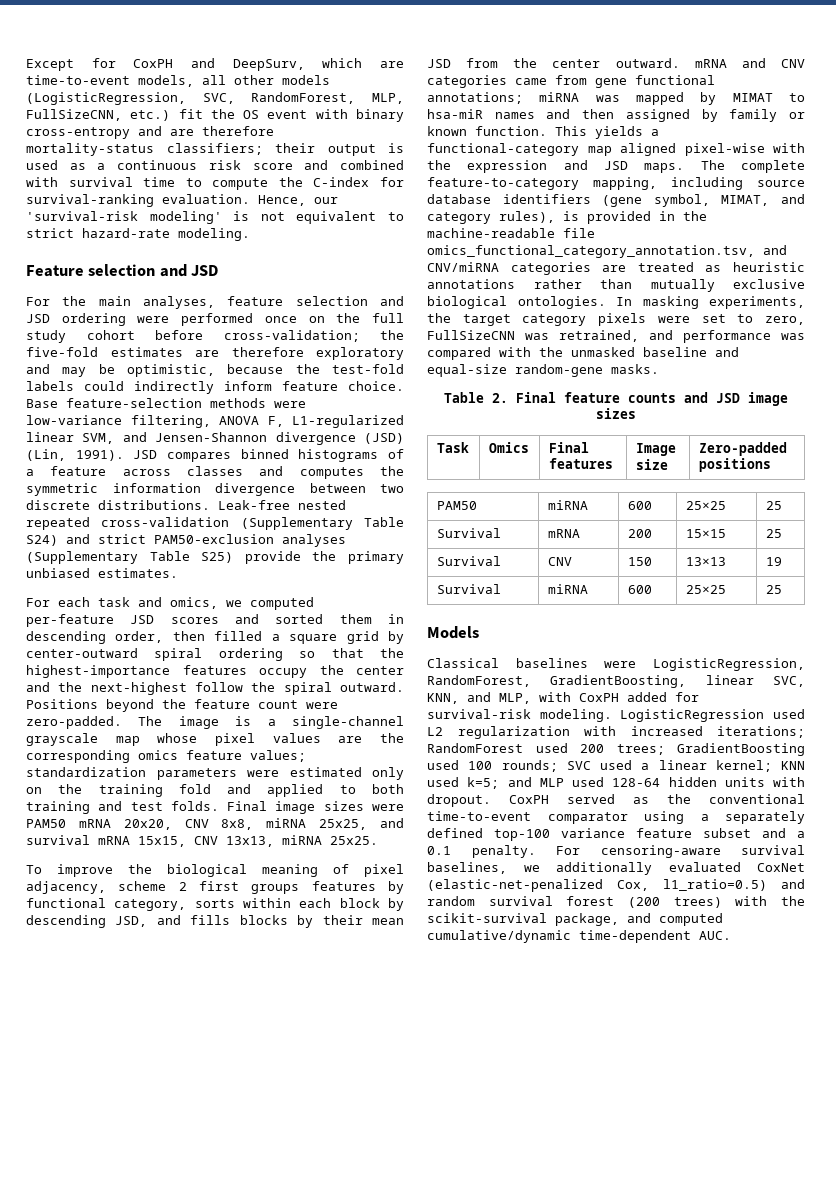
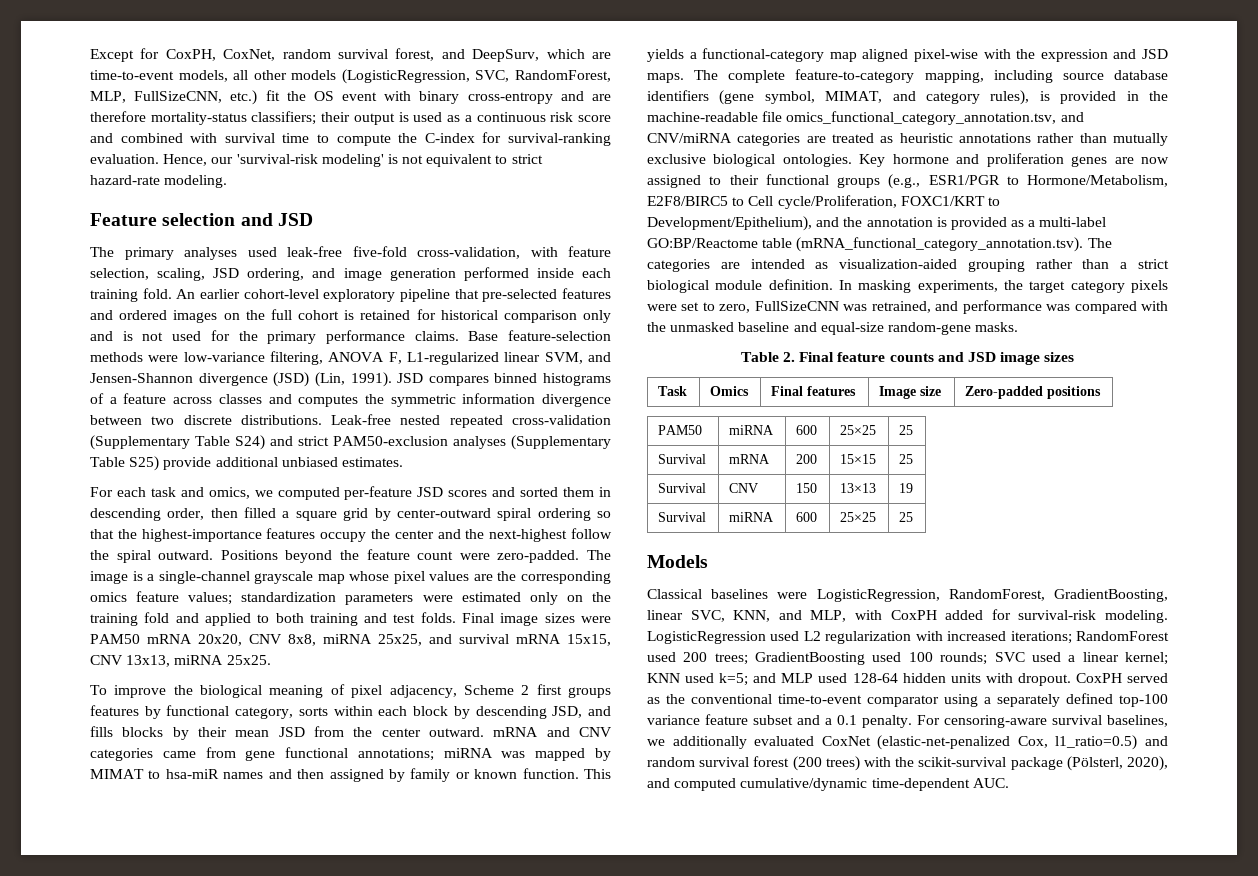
[133,59,174,68] CoxPH -> [165,48,435,61] CoxPH, CoxNet, random survival forest,
[26,296,404,309] [26,313,405,326] [26,330,404,343] [26,347,404,360] [26,364,404,377] [26,381,404,394] For the main analyses, feature selection and JSD ordering were performed once on the full study cohort before cross-validation; the five-fold estimates are therefore exploratory and may be optimistic, because the test-fold labels could indirectly inform feature choice. -> [90,246,611,260] [90,267,611,281] [90,288,612,302] [90,309,611,323] [90,330,459,344] The primary analyses used leak-free five-fold cross-validation, with feature selection, scaling, JSD ordering, and image generation performed inside each training fold. An earlier cohort-level exploratory pipeline that pre-selected features and ordered images on the full cohort is retained for historical comparison only and is not used for the primary performance claims.
[312,551,404,564] the primary -> [215,457,278,467] additional
[118,881,167,891] scheme -> [463,685,514,695] Scheme
(606, 302) none -> [859,153,1169,167] [647,174,1168,189] [647,195,1000,209] [647,216,1107,231] [647,237,1112,252] [647,259,1169,272] [647,279,833,293] Key hormone and proliferation genes are now assigned to their functional groups (e.g., ESR1/PGR to Hormone/Metabolism, E2F8/BIRC5 to Cell cycle/Proliferation, FOXC1/KRT to Development/Epithelium), and the annotation is provided as a multi-label GO:BP/Reactome table (mRNA_functional_category_annotation.tsv). The categories are intended as visualization-aided grouping rather than a strict biological module definition.
[555,913,619,926] package, -> [1010,756,1168,771] package (Pölsterl, 2020),

